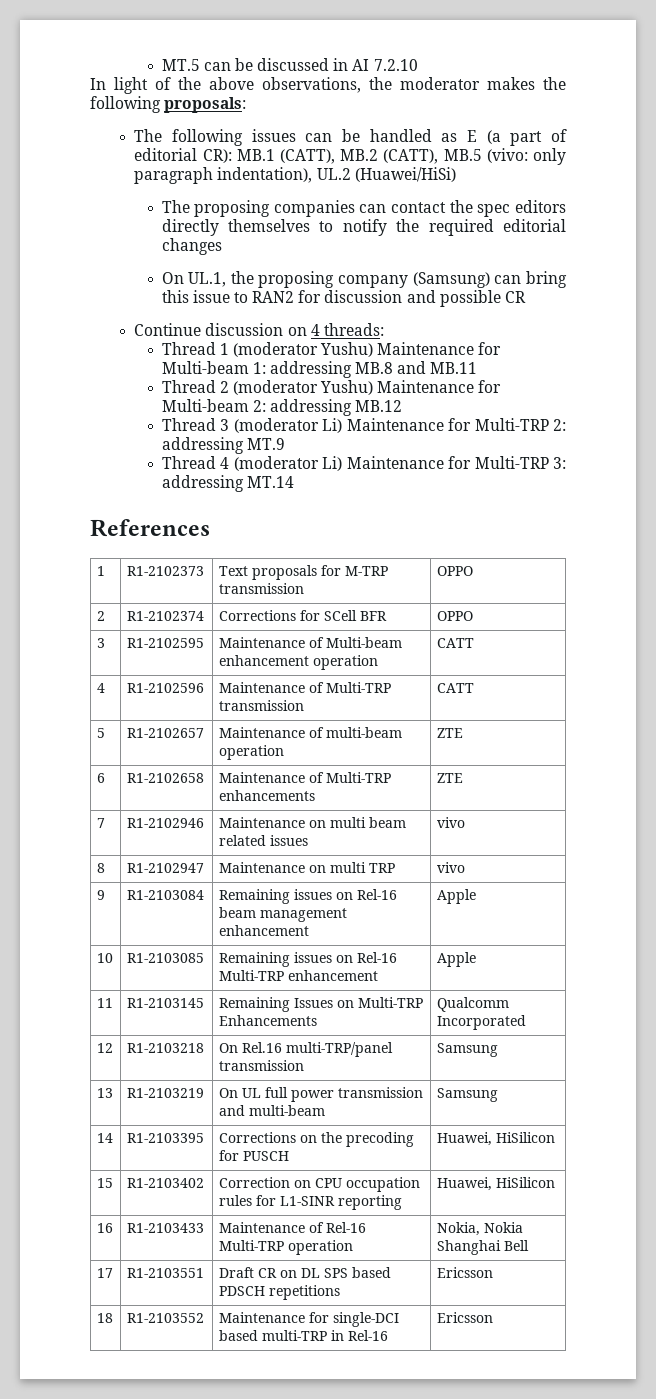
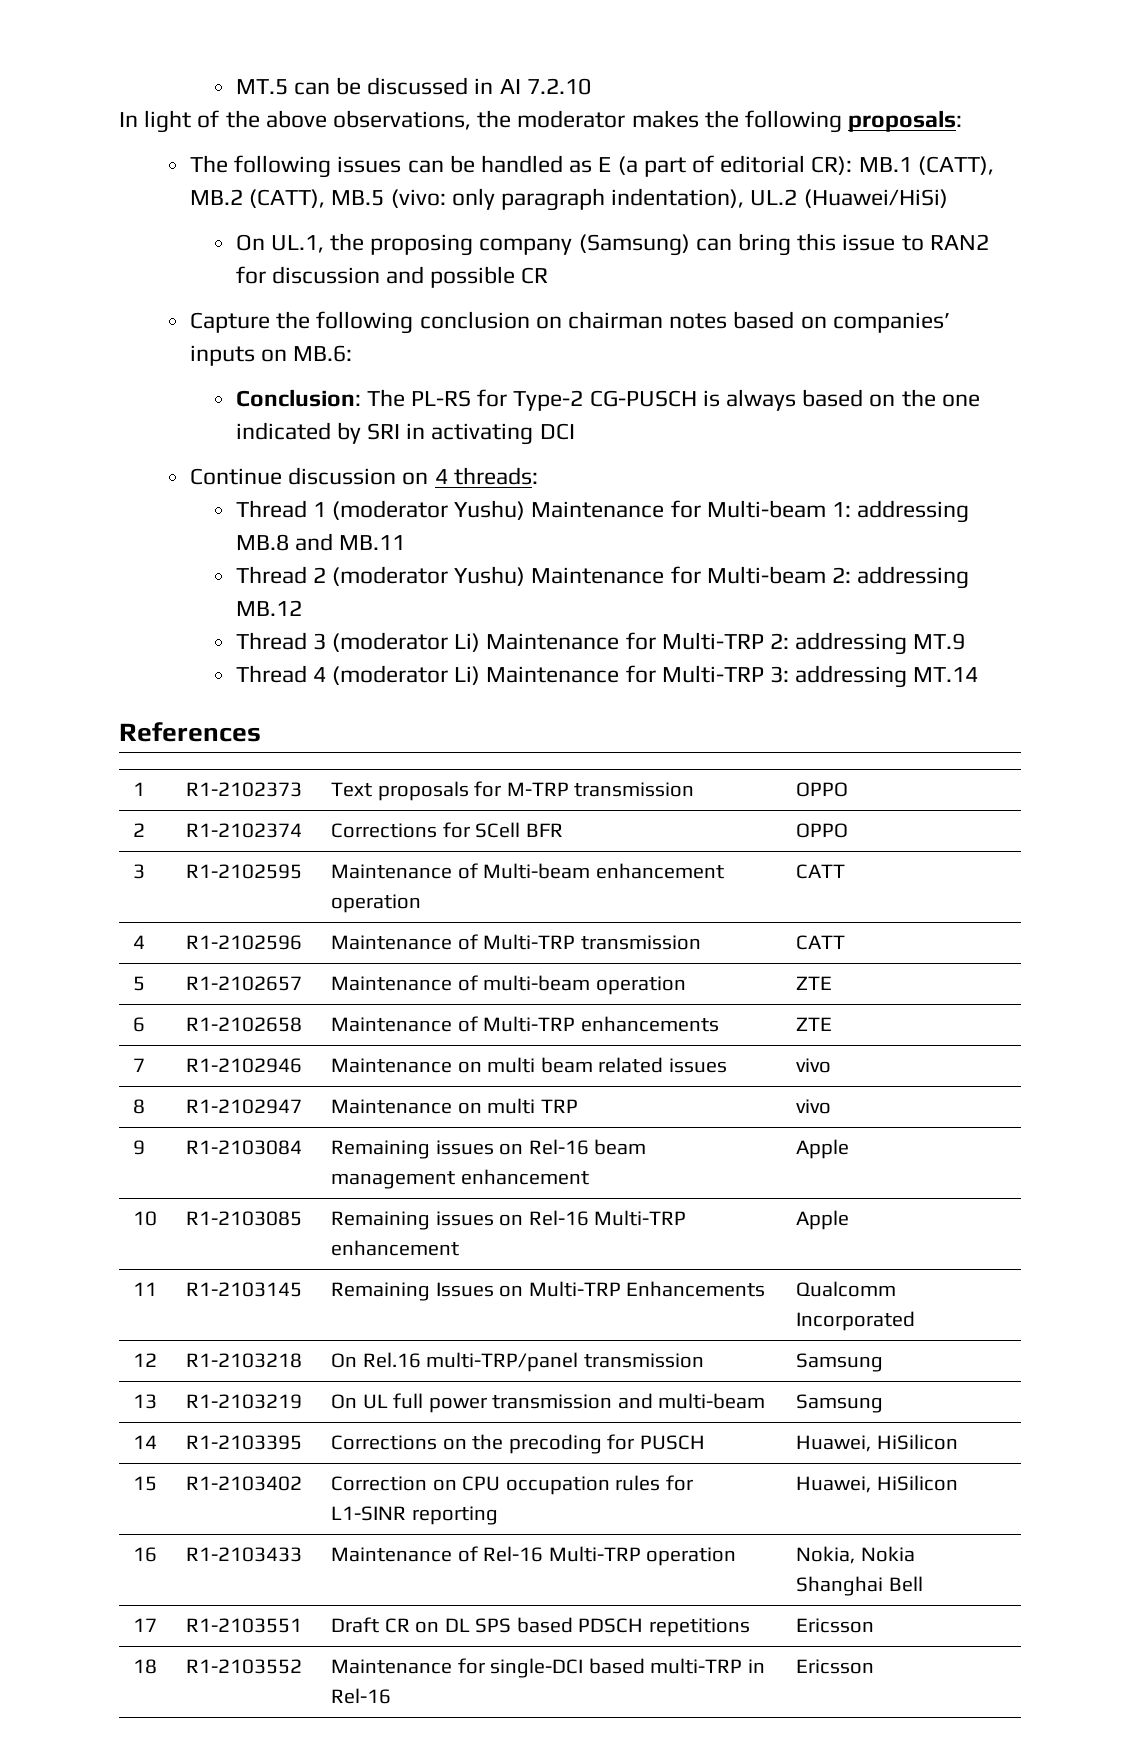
[161,200,566,217] [161,219,566,236] [161,238,222,255] // The proposing companies can contact the spec editors directly themselves to notify the required editorial changes -> (948, 198) none
(527, 297) none -> [189,311,950,334] [189,345,353,366] [235,389,980,411] [235,422,575,445] // Capture the following conclusion on chairman notes based on companies’ inputs on MB.6: // Conclusion: The PL-RS for Type-2 CG-PUSCH is always based on the one indicated by SRI in activating DCI

